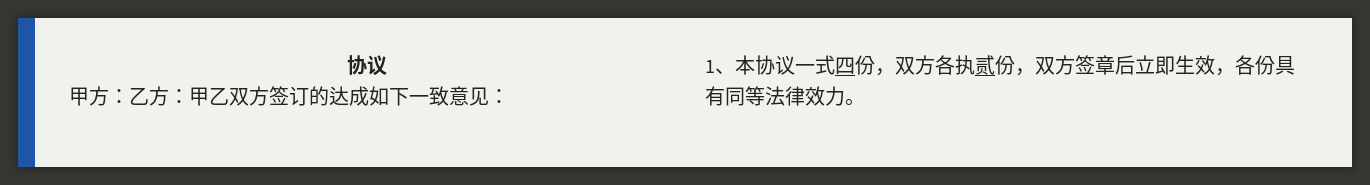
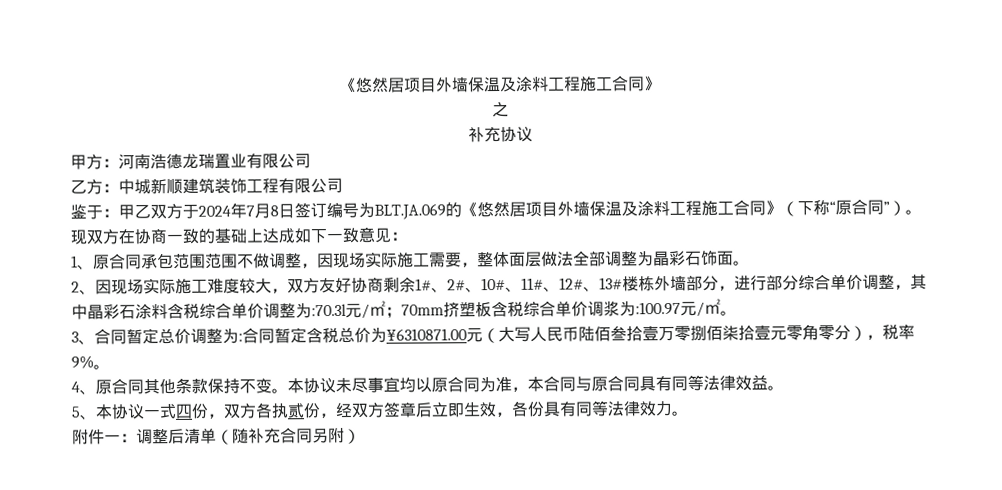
[347,55,387,76] [69,86,329,106] 协议 // 甲方：乙方：甲乙双方签订的 -> [340,75,661,93] [492,101,509,118] [468,126,533,143] [70,153,311,170] [70,177,343,195] [70,198,922,220] [70,228,263,245] 《悠然居项目外墙保温及涂料工程施工合同》 // 之 // 补充协议 // 甲方：河南浩德龙瑞置业有限公司 // 乙方：中城新顺建筑装饰工程有限公司 // 鉴于：甲乙双方于2024年7月8日签订编号为BLT.JA.069的《悠然居项目外墙保温及涂料工程施工合同》（下称“原合同”）。现双方在协商一致的基础上
(735, 71) none -> [93,249,750,270] [71,273,927,295] [71,298,737,320] [71,324,915,345] [71,355,110,370] [71,374,784,395] [71,406,97,420] 原合同承包范围范围不做调整，因现场实际施工需要，整体面层做法全部调整为晶彩石饰面。 // 2、因现场实际施工难度较大，双方友好协商剩余1#、2#、10#、11#、12#、13#楼栋外墙部分，进行部分综合单价调整，其中晶彩石涂料含税综合单价调整为:70.3l元/㎡；70mm挤塑板含税综合单价调浆为:100.97元/㎡。 // 3、合同暂定总价调整为:合同暂定含税总价为¥6310871.00元（大写人民币陆佰叁拾壹万零捌佰柒拾壹元零角零分），税率9%。 // 4、原合同其他条款保持不变。本协议未尽事宜均以原合同为准，本合同与原合同具有同等法律效益。 // 5、
(1035, 72) none -> [335,402,353,418] 经
(865, 102) none -> [72,427,361,445] // 附件一：调整后清单（随补充合同另附）

